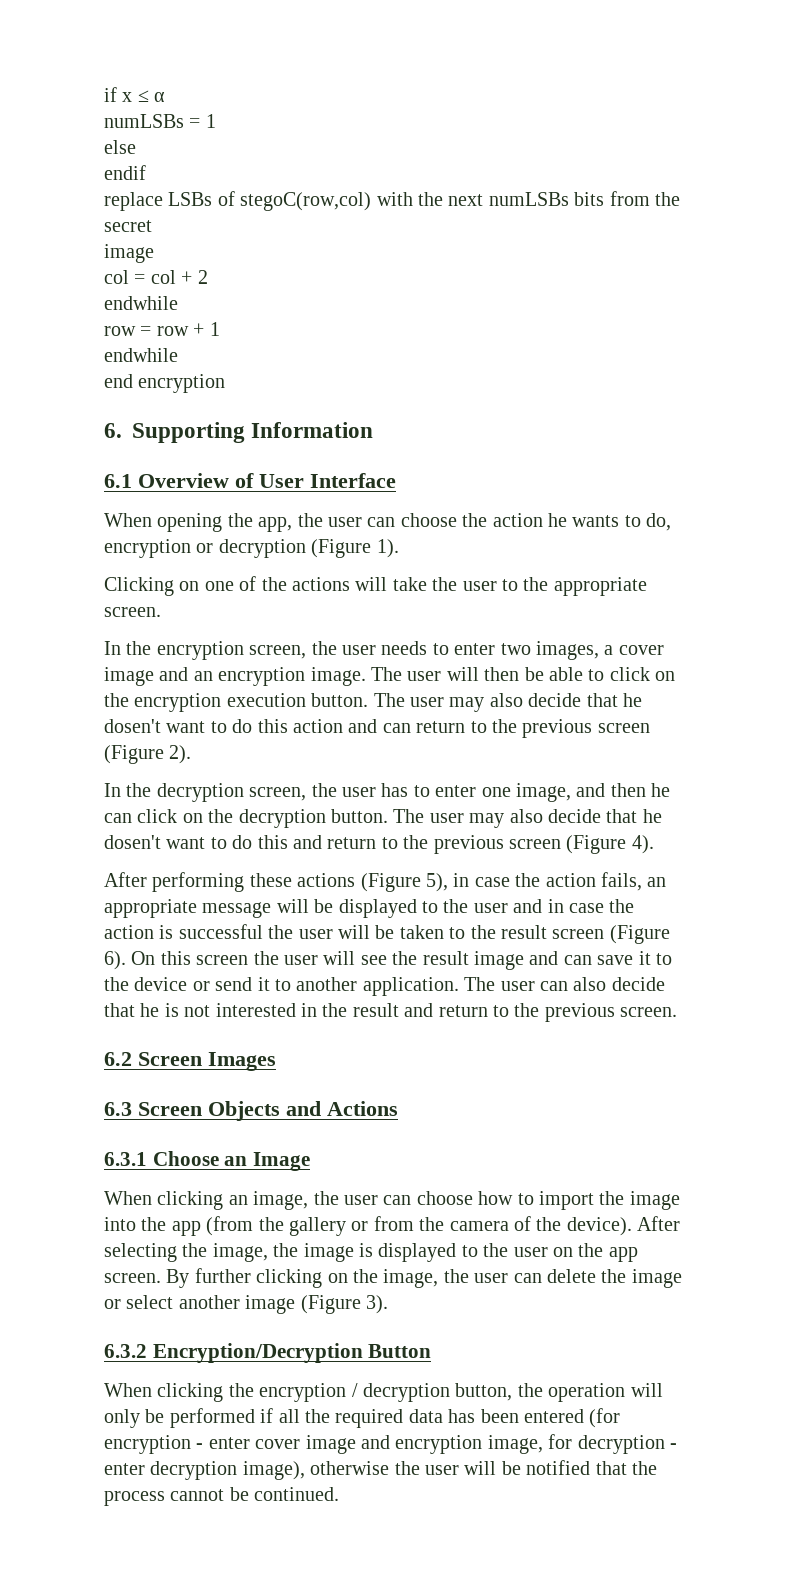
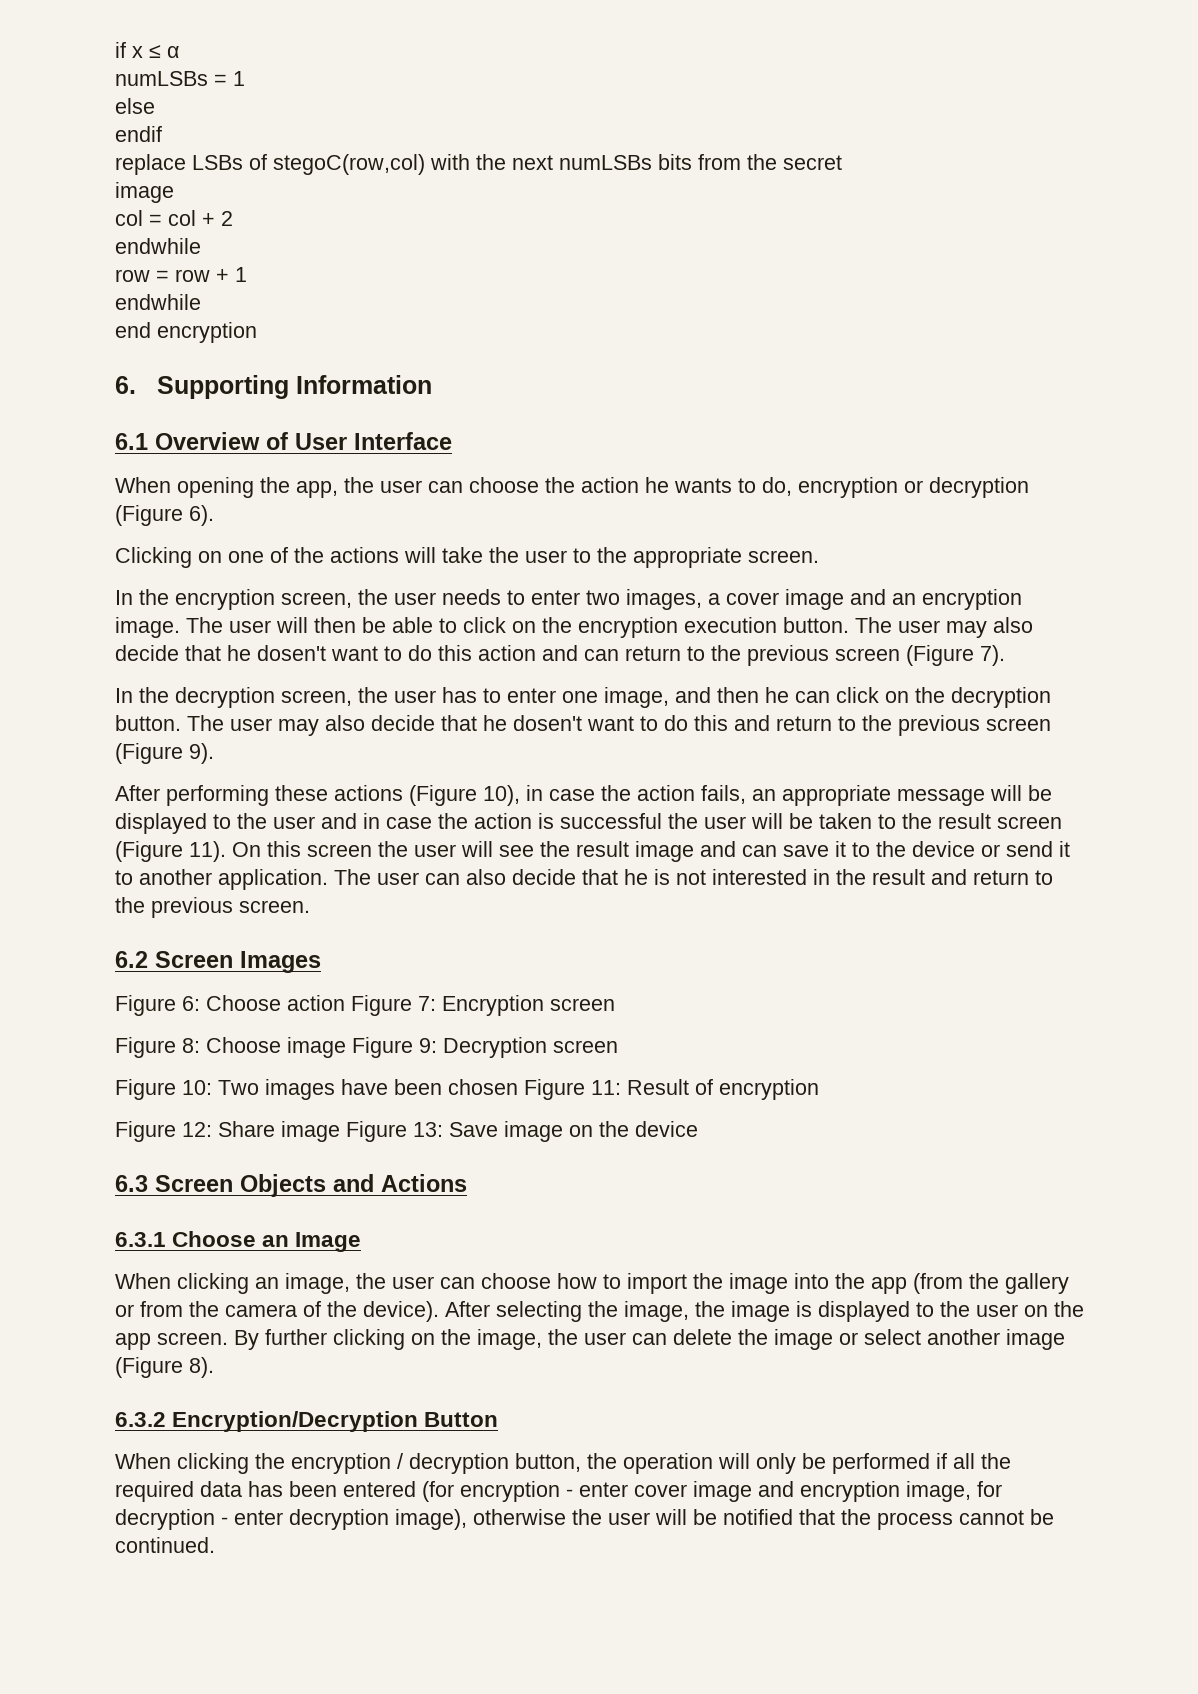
[376,539,399,558] 1). -> [189,505,214,526] 6).
[169,745,192,764] 2). -> [980,645,1005,666] 7).
[631,835,654,854] 4). -> [189,743,214,764] 9).
[426,873,448,892] 5), -> [483,785,520,806] 10),
[104,951,126,970] 6). -> [189,841,226,862] 11).
(276, 1061) none -> [115,995,615,1016] [115,1037,618,1058] [115,1079,819,1100] [115,1121,698,1142] // Figure 6: Choose action Figure 7: Encryption screen // Figure 8: Choose image Figure 9: Decryption screen // Figure 10: Two images have been chosen Figure 11: Result of encryption // Figure 12: Share image Figure 13: Save image on the device
[366,1295,388,1314] 3). -> [189,1357,214,1378] 8).

